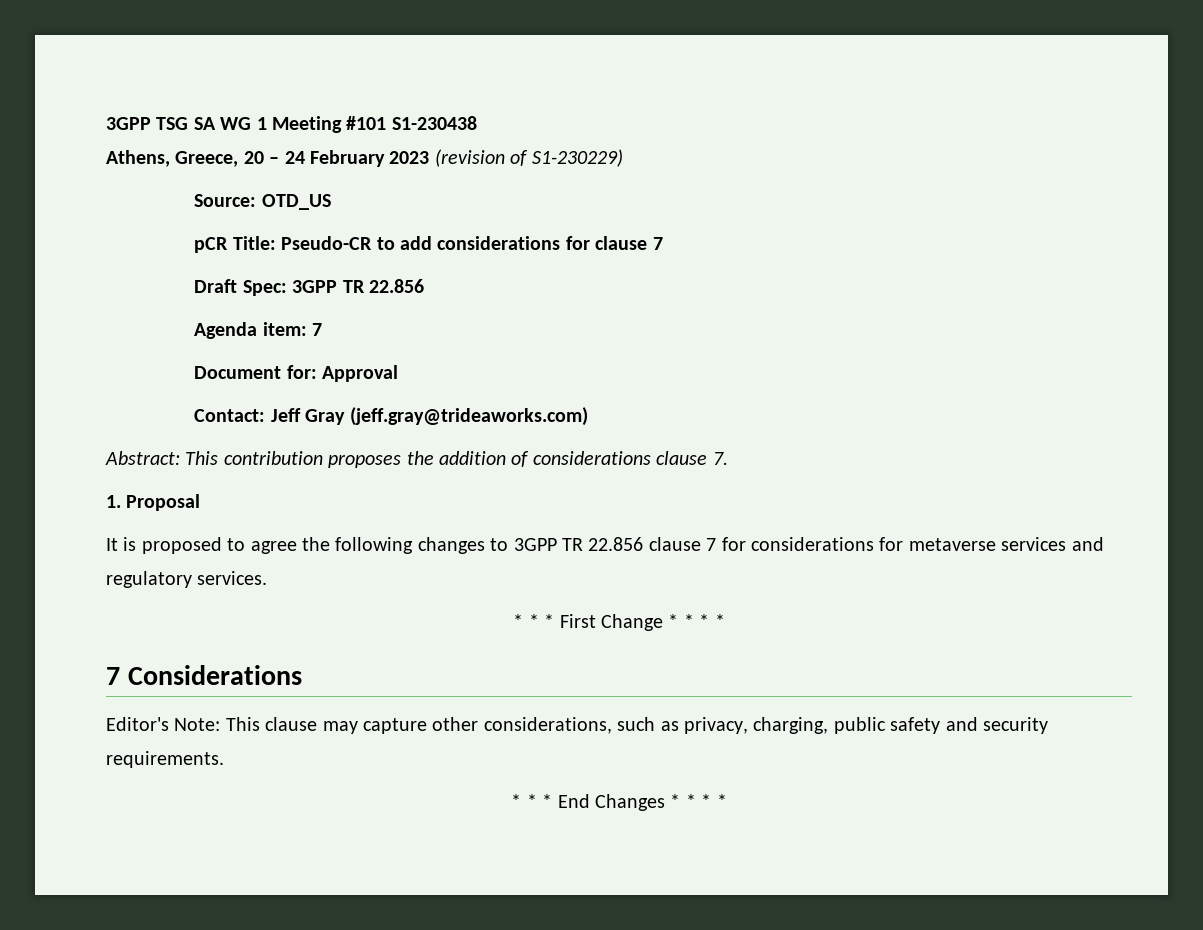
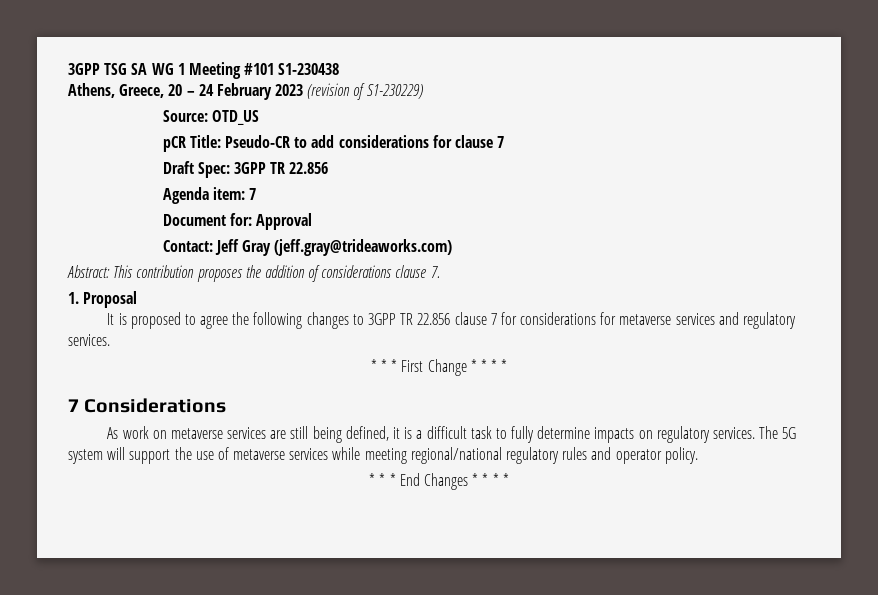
[106,717,1048,734] [106,751,224,768] Editor's Note: This clause may capture other considerations, such as privacy, charging, public safety and security requirements. -> [107,426,797,443] [68,447,698,464] As work on metaverse services are still being defined, it is a difficult task to fully determine impacts on regulatory services. The 5G system will support the use of metaverse services while meeting regional/national regulatory rules and operator policy.

